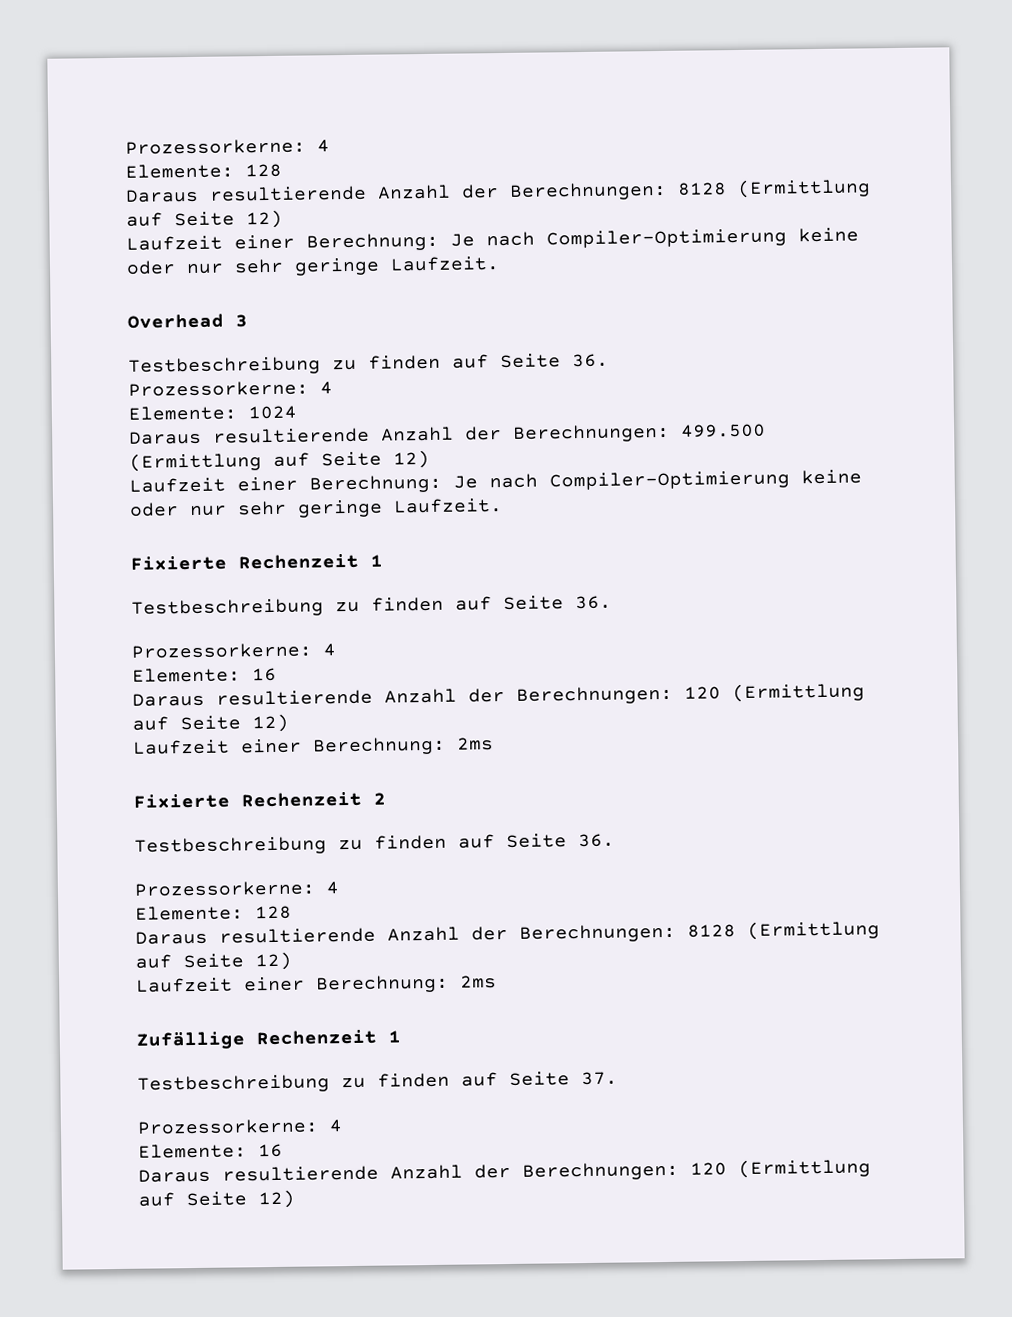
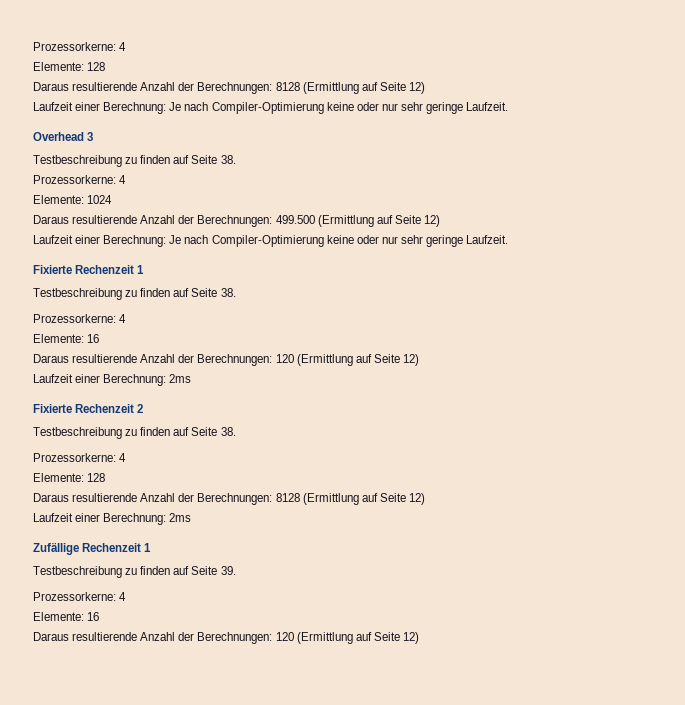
[572,353,609,368] 36. -> [220,155,236,164] 38.
[575,595,612,610] 36. -> [220,288,236,297] 38.
[578,833,615,848] 36. -> [220,427,236,436] 38.
[581,1071,618,1086] 37. -> [220,566,236,575] 39.

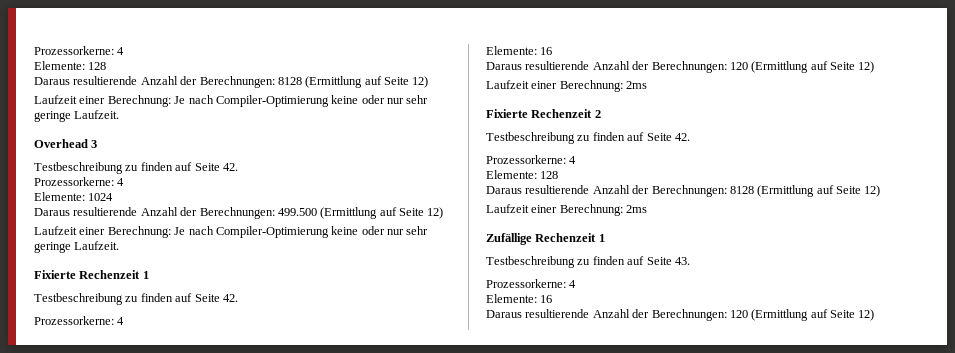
[220,155,236,164] 38. -> [222,163,238,171] 42.
[220,288,236,297] 38. -> [222,294,238,302] 42.
[220,427,236,436] 38. -> [674,133,690,141] 42.
[220,566,236,575] 39. -> [674,257,690,265] 43.

